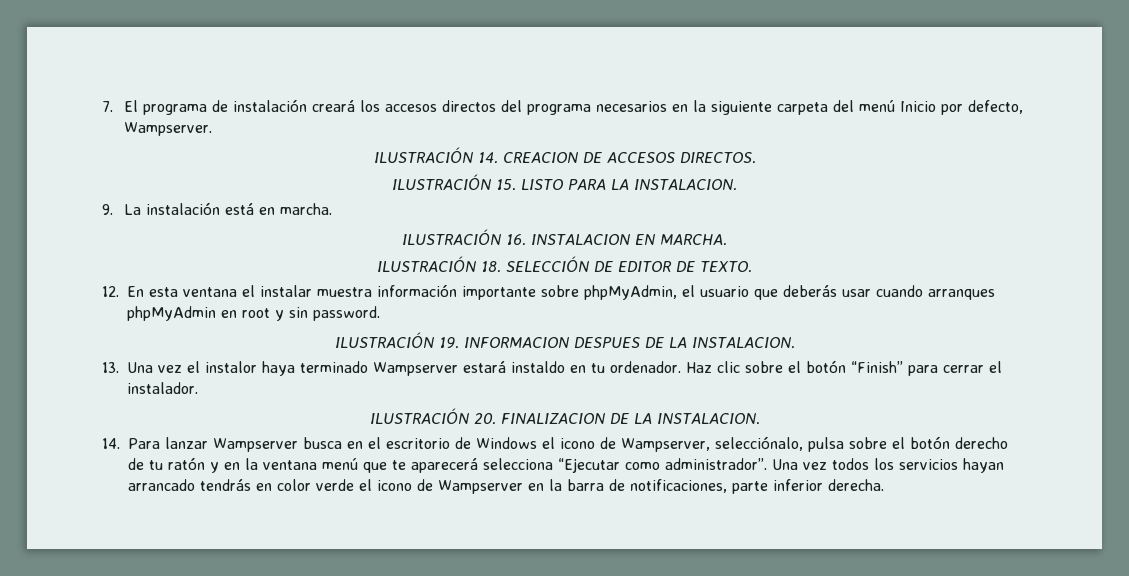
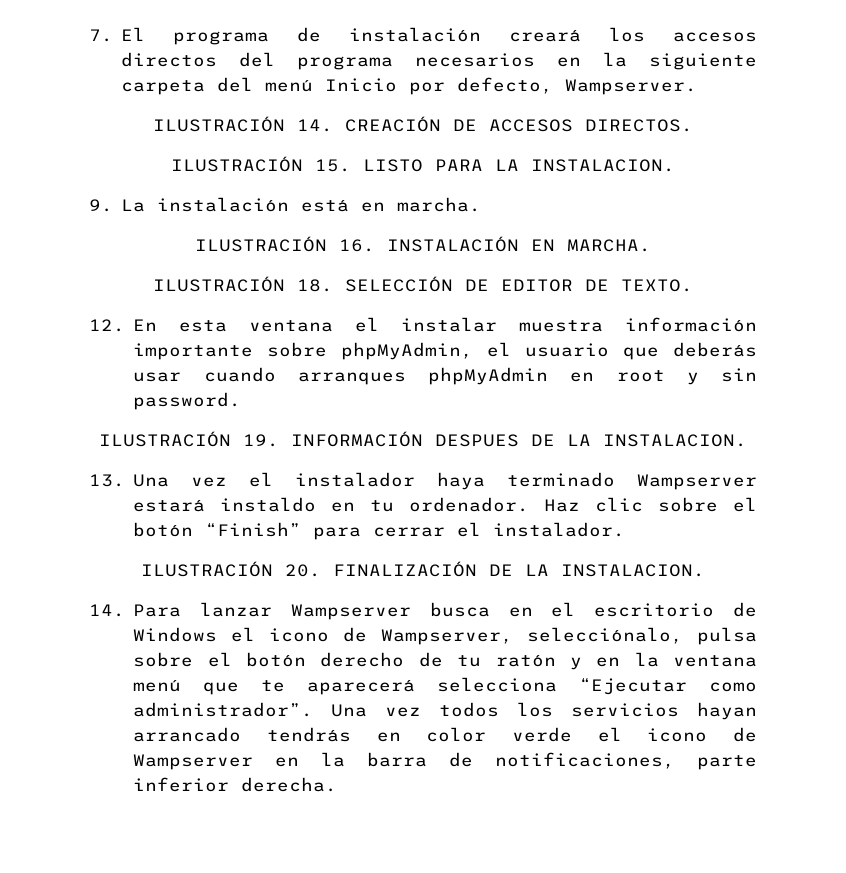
[502,152,579,163] CREACION -> [345,116,441,132] CREACIÓN
[531,234,632,245] INSTALACION -> [387,236,519,252] INSTALACIÓN
[463,337,570,348] INFORMACION -> [291,431,423,447] INFORMACIÓN
[205,361,257,373] instalor -> [295,472,416,487] instalador
[500,413,606,424] FINALIZACION -> [333,561,477,577] FINALIZACIÓN

